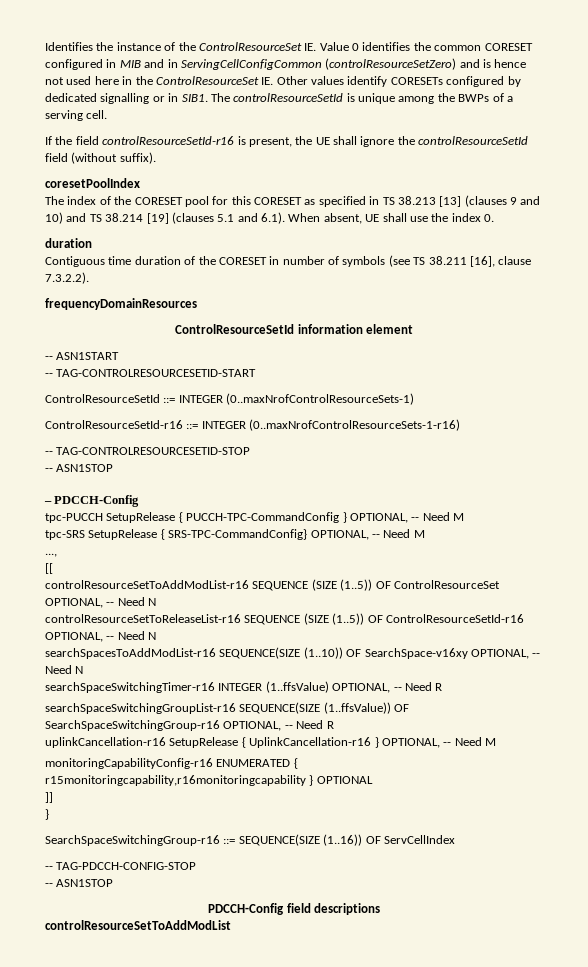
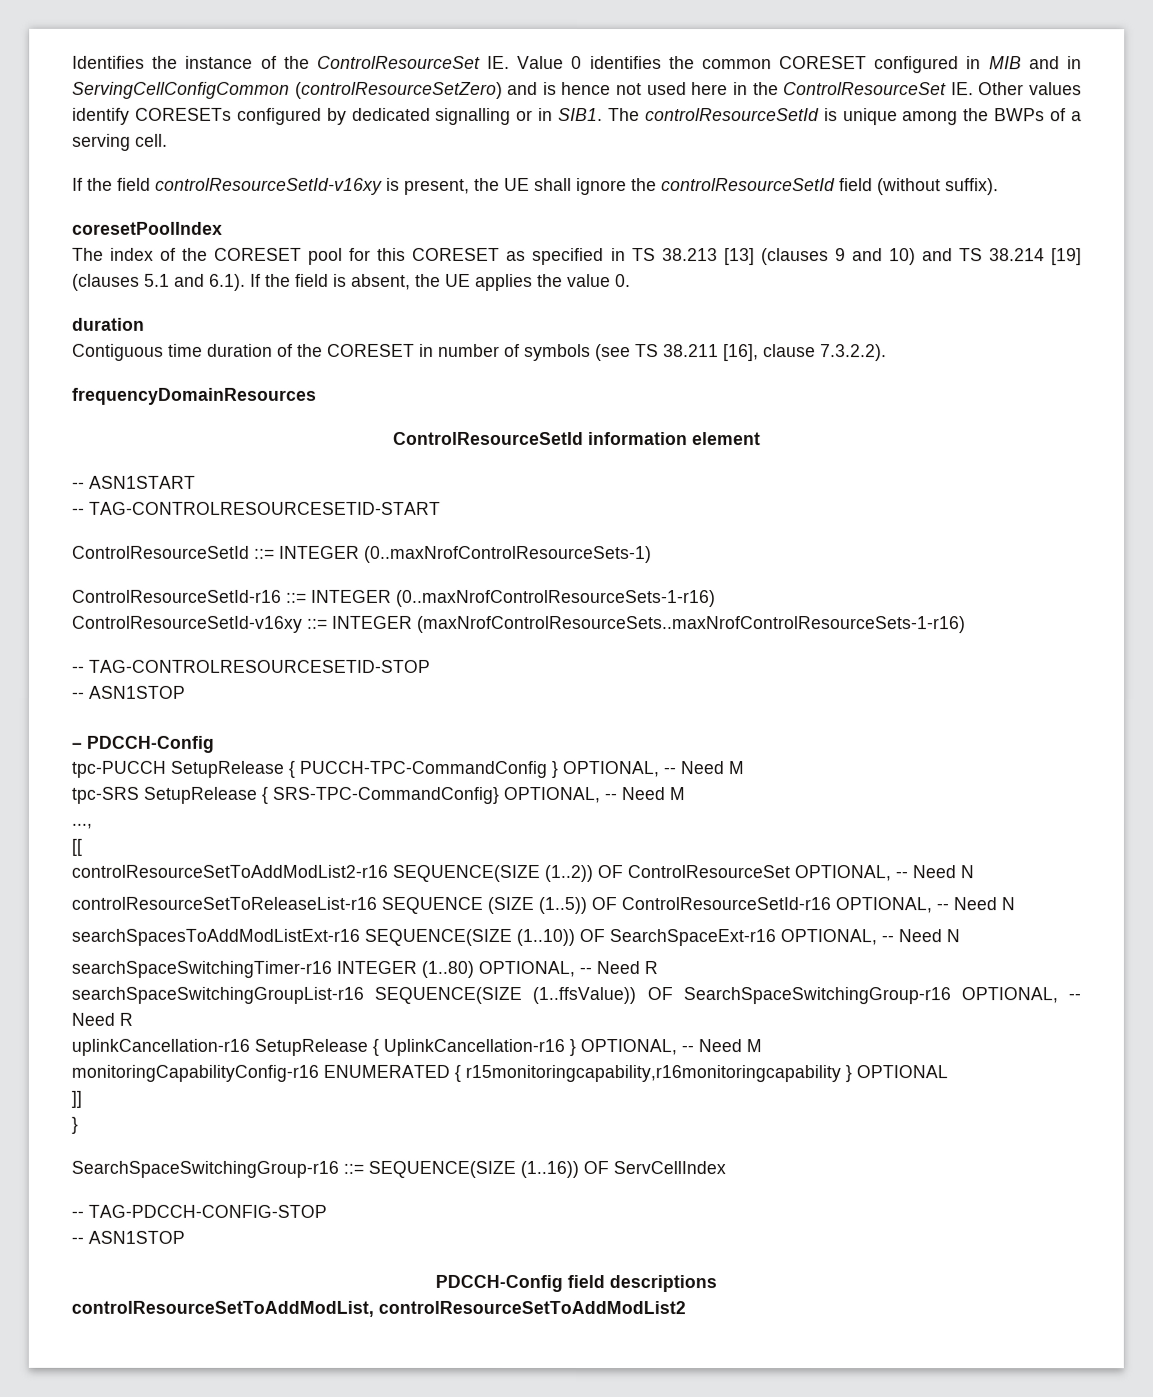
[102,136,235,145] controlResourceSetId-r16 -> [155,177,383,195] controlResourceSetId-v16xy
[288,213,481,224] When absent, UE shall use the index -> [250,273,611,291] If the field is absent, the UE applies the value
(461, 425) none -> [72,615,966,634] // ControlResourceSetId-v16xy ::= INTEGER (maxNrofControlResourceSets..maxNrofControlResourceSets-1-r16)
[45,579,373,591] controlResourceSetToAddModList-r16 SEQUENCE (SIZE (1..5)) -> [71,864,593,883] controlResourceSetToAddModList2-r16 SEQUENCE(SIZE (1..2))
[45,648,216,659] searchSpacesToAddModList-r16 -> [71,928,360,946] searchSpacesToAddModListExt-r16
[364,648,468,659] SearchSpace-v16xy -> [609,929,776,947] SearchSpaceExt-r16
[265,681,329,693] (1..ffsValue) -> [421,960,474,978] (1..80)
[45,920,231,930] controlResourceSetToAddModList -> [71,1300,686,1317] controlResourceSetToAddModList, controlResourceSetToAddModList2

